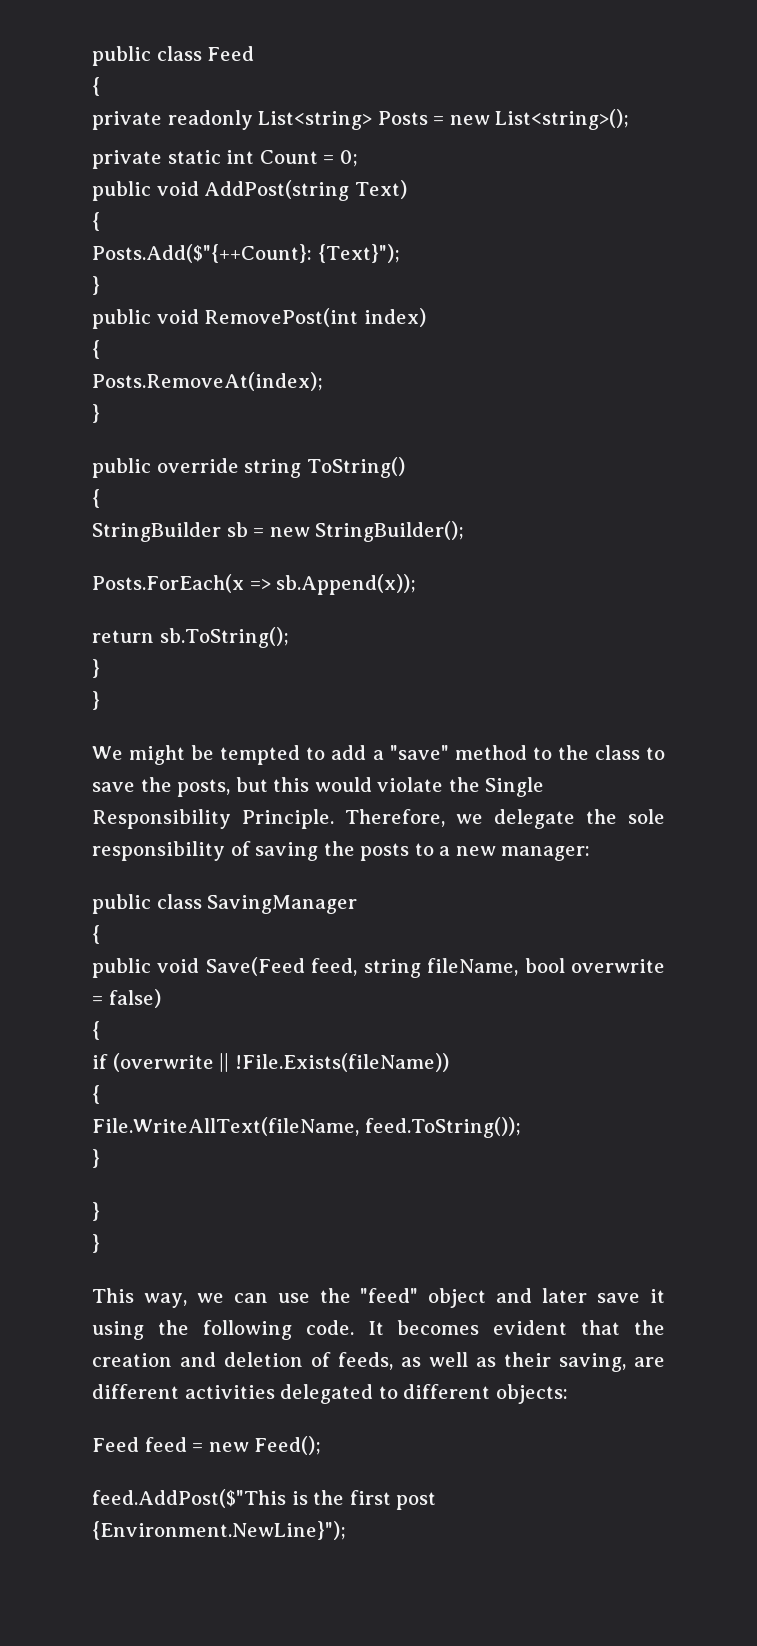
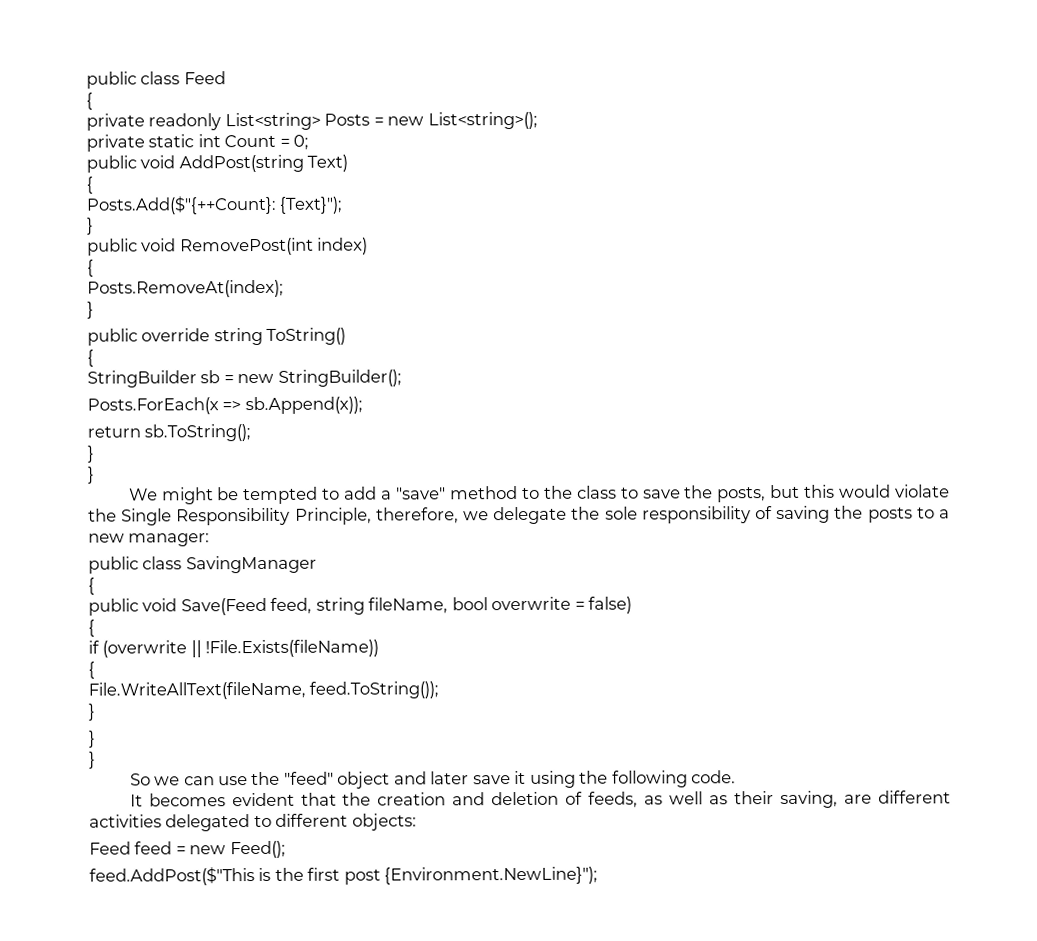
[242,809,445,829] Principle. Therefore, -> [294,507,459,525] Principle, therefore,
[92,1288,187,1308] This way, -> [129,773,151,786] So
(354, 1327) none -> (737, 777) //

